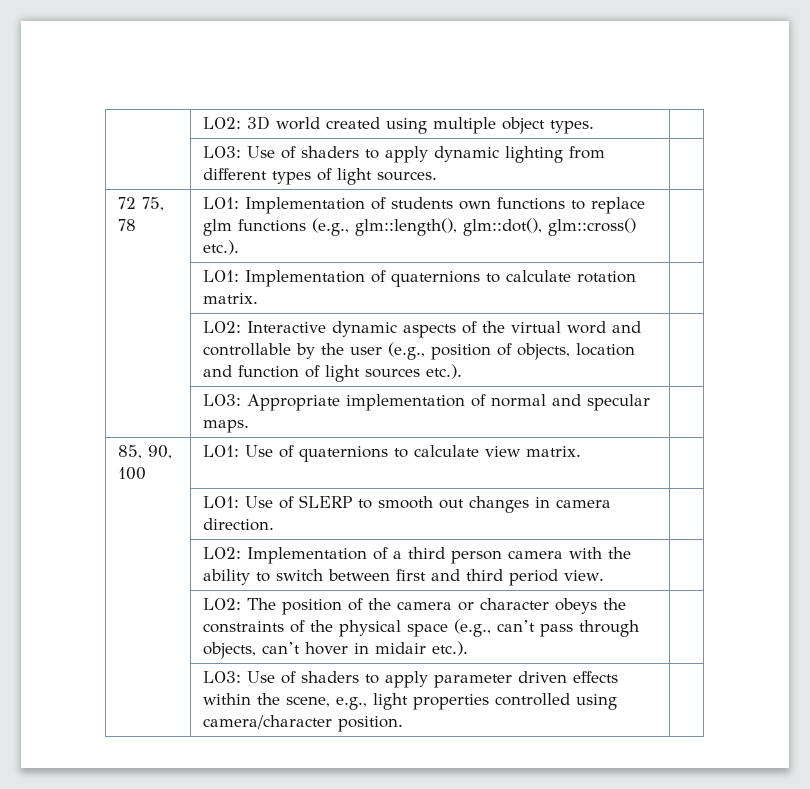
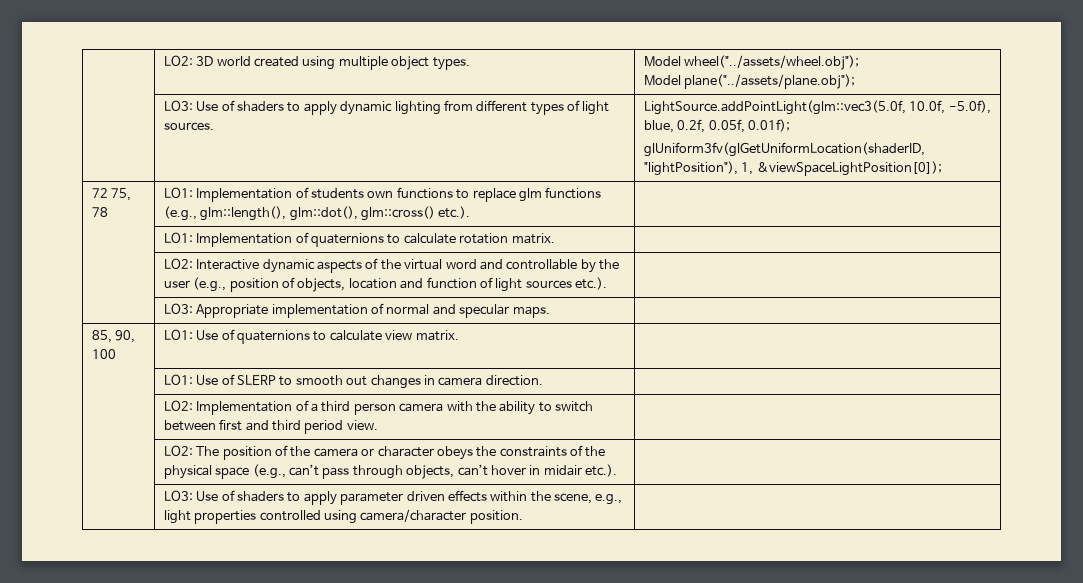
(594, 127) none -> [643,55,860,70] [643,74,856,89] Model wheel("../assets/wheel.obj"); // Model plane("../assets/plane.obj");
(437, 176) none -> [643,100,991,115] [643,119,791,133] [643,142,925,157] [643,161,942,176] LightSource.addPointLight(glm::vec3(5.0f, 10.0f, -5.0f), blue, 0.2f, 0.05f, 0.01f); // glUniform3fv(glGetUniformLocation(shaderID, "lightPosition"), 1, &viewSpaceLightPosition[0]);

